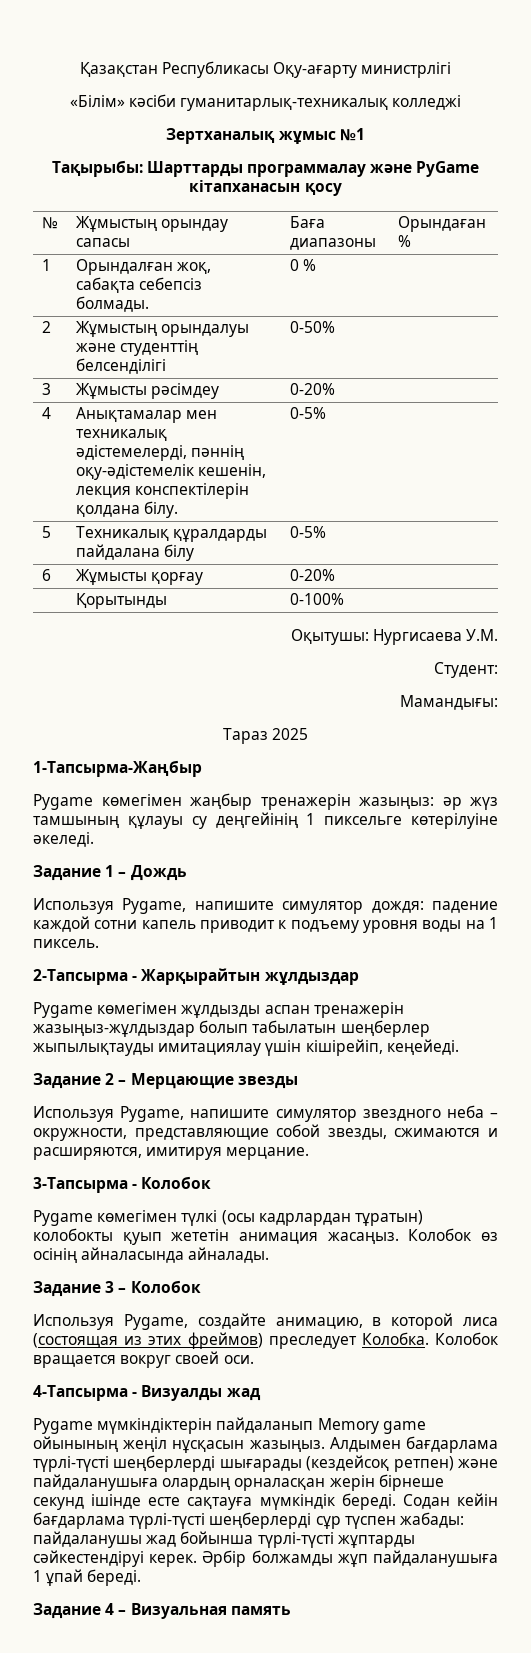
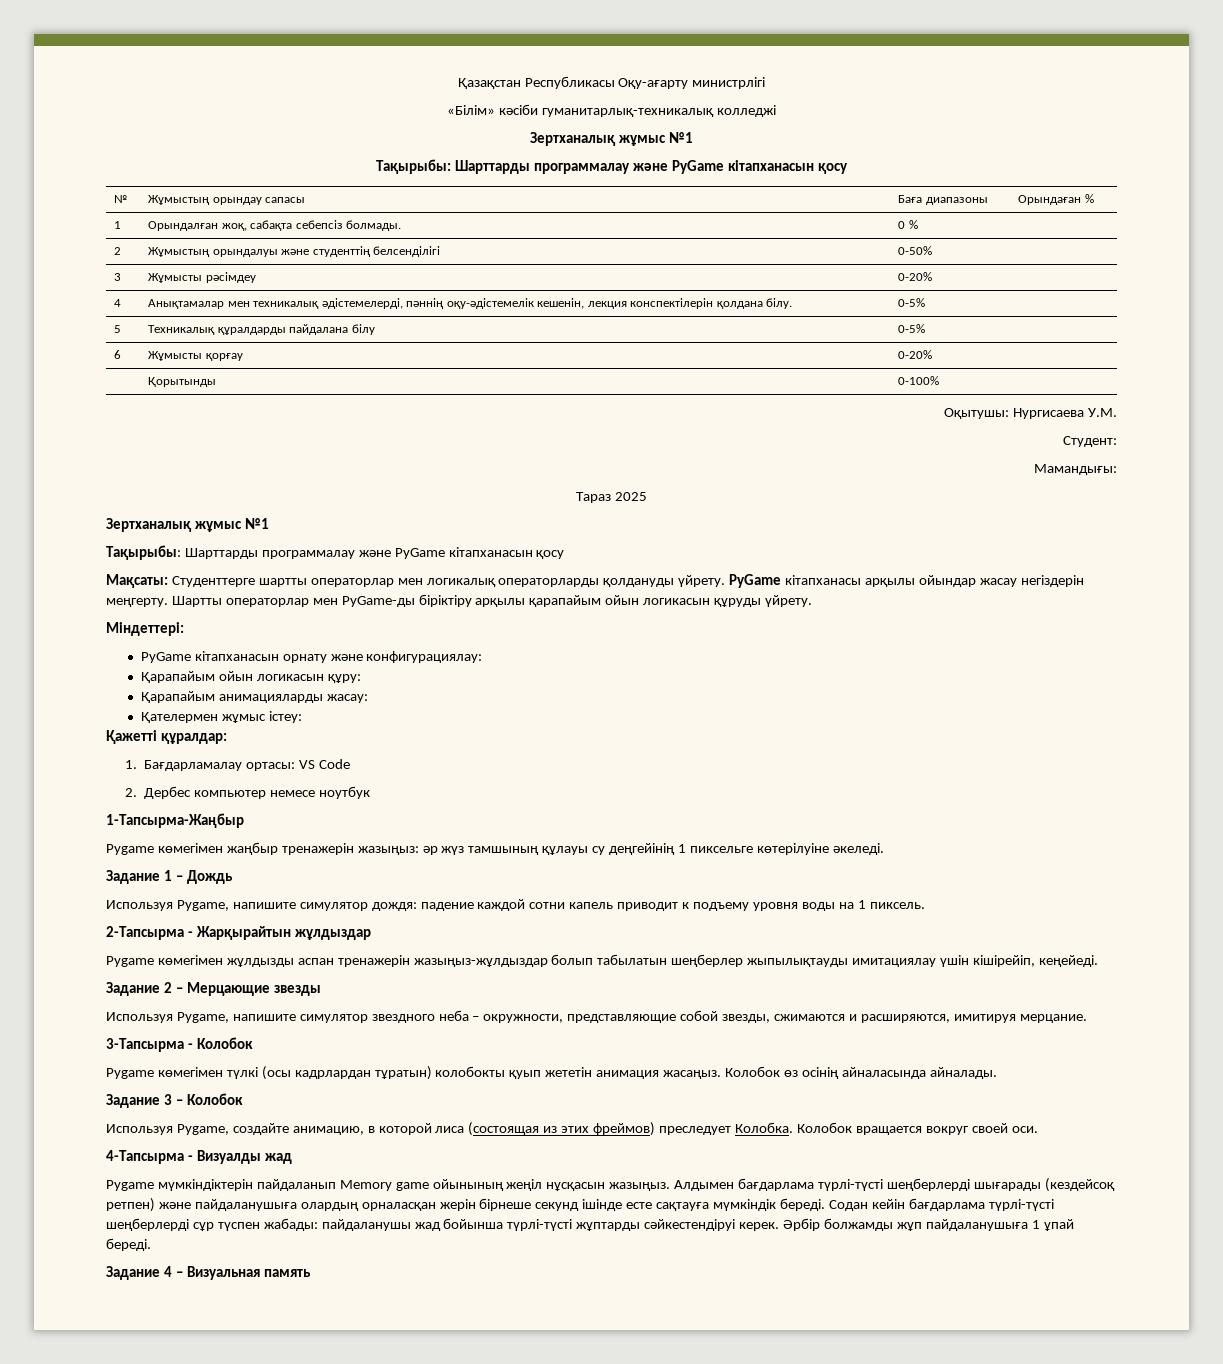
(309, 734) none -> [106,518,269,532] [106,545,565,560] [106,574,1084,588] [106,594,813,607] [106,622,184,636] [140,651,483,663] [140,671,361,683] [140,691,368,703] [140,711,302,723] [106,730,227,744] [124,759,350,771] [124,786,370,799] // Зертханалық жұмыс №1 // Тақырыбы: Шарттарды программалау және PyGame кітапханасын қосу // Мақсаты: Студенттерге шартты операторлар мен логикалық операторларды қолдануды үйрету. PyGame кітапханасы арқылы ойындар жасау негіздерін меңгерту. Шартты операторлар мен PyGame-ды біріктіру арқылы қарапайым ойын логикасын құруды үйрету. // Міндеттері: // PyGame кітапханасын орнату және конфигурациялау: // Қарапайым ойын логикасын құру: // Қарапайым анимацияларды жасау: // Қателермен жұмыс істеу: // Қажетті құралдар: // 1. Бағдарламалау ортасы: VS Code // 2. Дербес компьютер немесе ноутбук

